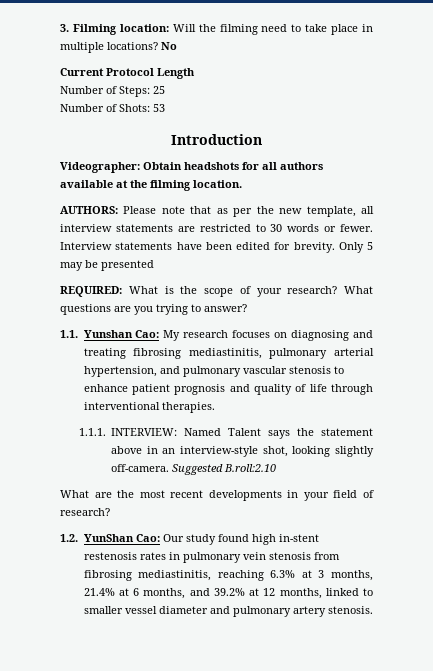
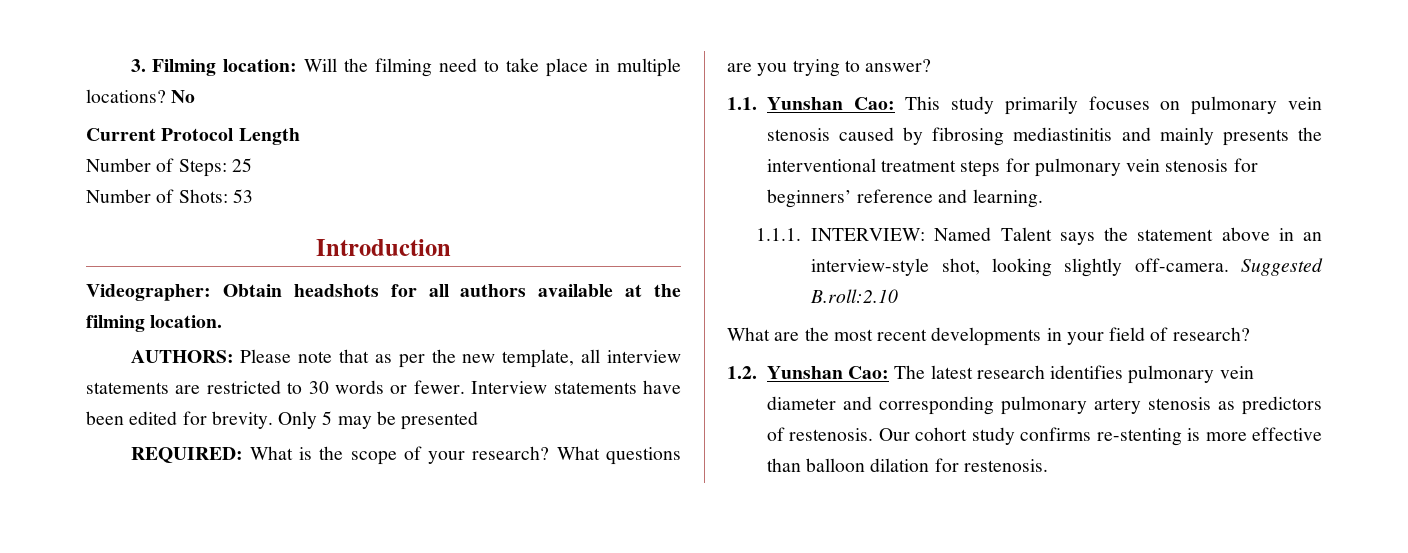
[163,330,373,341] [83,348,374,359] [83,366,344,377] [83,384,373,395] [83,402,215,413] My research focuses on diagnosing and treating fibrosing mediastinitis, pulmonary arterial hypertension, and pulmonary vascular stenosis to enhance patient prognosis and quality of life through interventional therapies. -> [905,96,1322,115] [766,127,1322,146] [766,158,1258,177] [766,189,1043,208] This study primarily focuses on pulmonary vein stenosis caused by fibrosing mediastinitis and mainly presents the interventional treatment steps for pulmonary vein stenosis for beginners’ reference and learning.
[83,534,319,545] [83,552,340,563] [83,570,373,581] [83,588,373,599] [83,606,157,614] YunShan Cao: Our study found high in-stent restenosis rates in pulmonary vein stenosis from fibrosing mediastinitis, reaching 6.3% at 3 months, 21.4% at 6 months, and 39.2% at 12 months, linked to smaller vessel -> [766,365,1254,384] Yunshan Cao: The latest research identifies pulmonary vein
(230, 610) none -> [878,396,994,415] corresponding
[327,606,373,614] stenosis. -> [1147,396,1322,415] [766,427,1322,446] [766,458,1048,472] stenosis as predictors of restenosis. Our cohort study confirms re-stenting is more effective than balloon dilation for restenosis.

